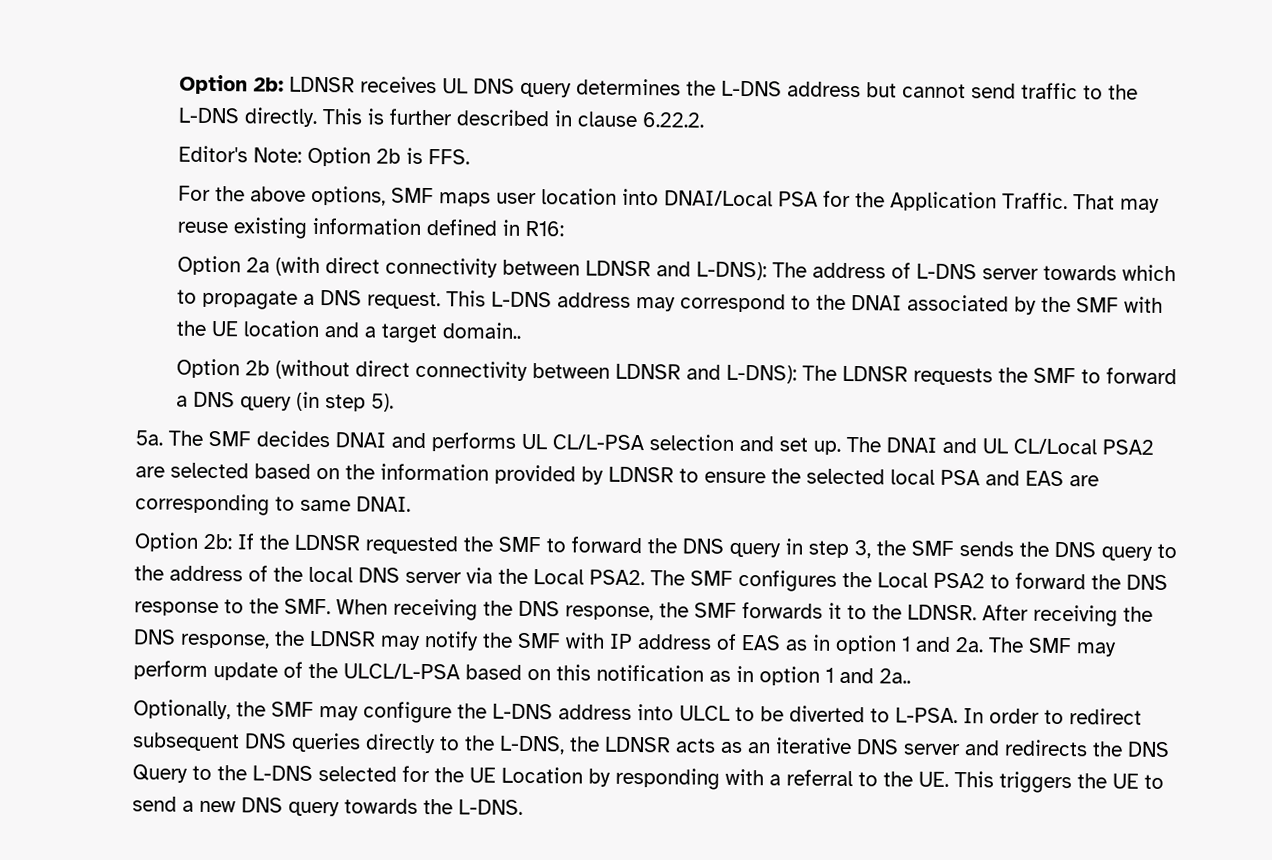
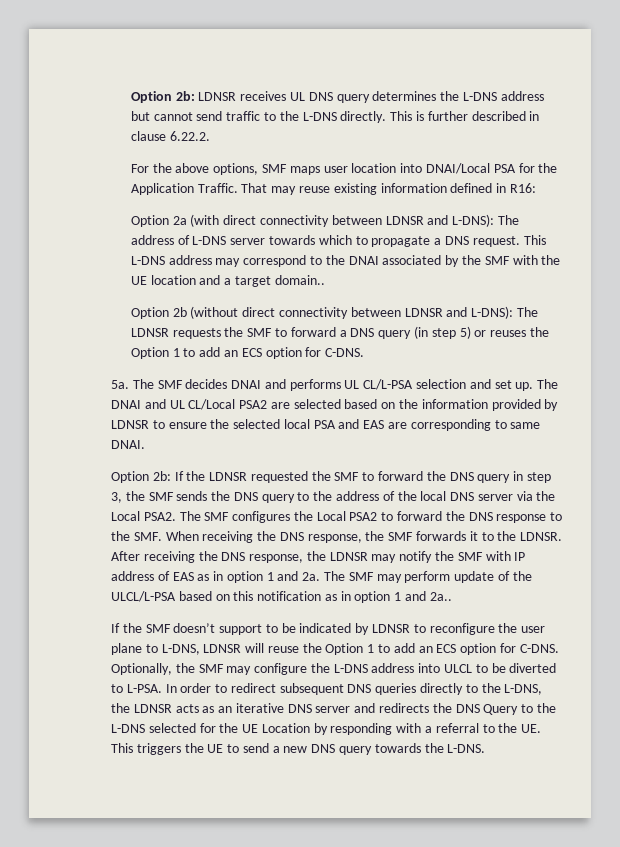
[177,145,470,167] // Editor's Note: Option 2b is FFS. -> (210, 136) none
[370,393,394,412] 5). -> [459,326,549,339] [130,347,365,359] 5) or reuses the Option 1 to add an ECS option for C-DNS.
(911, 676) none -> [110,623,546,635] [110,643,559,655] If the SMF doesn’t support to be indicated by LDNSR to reconfigure the user plane to L-DNS, LDNSR will reuse the Option 1 to add an ECS option for C-DNS.

